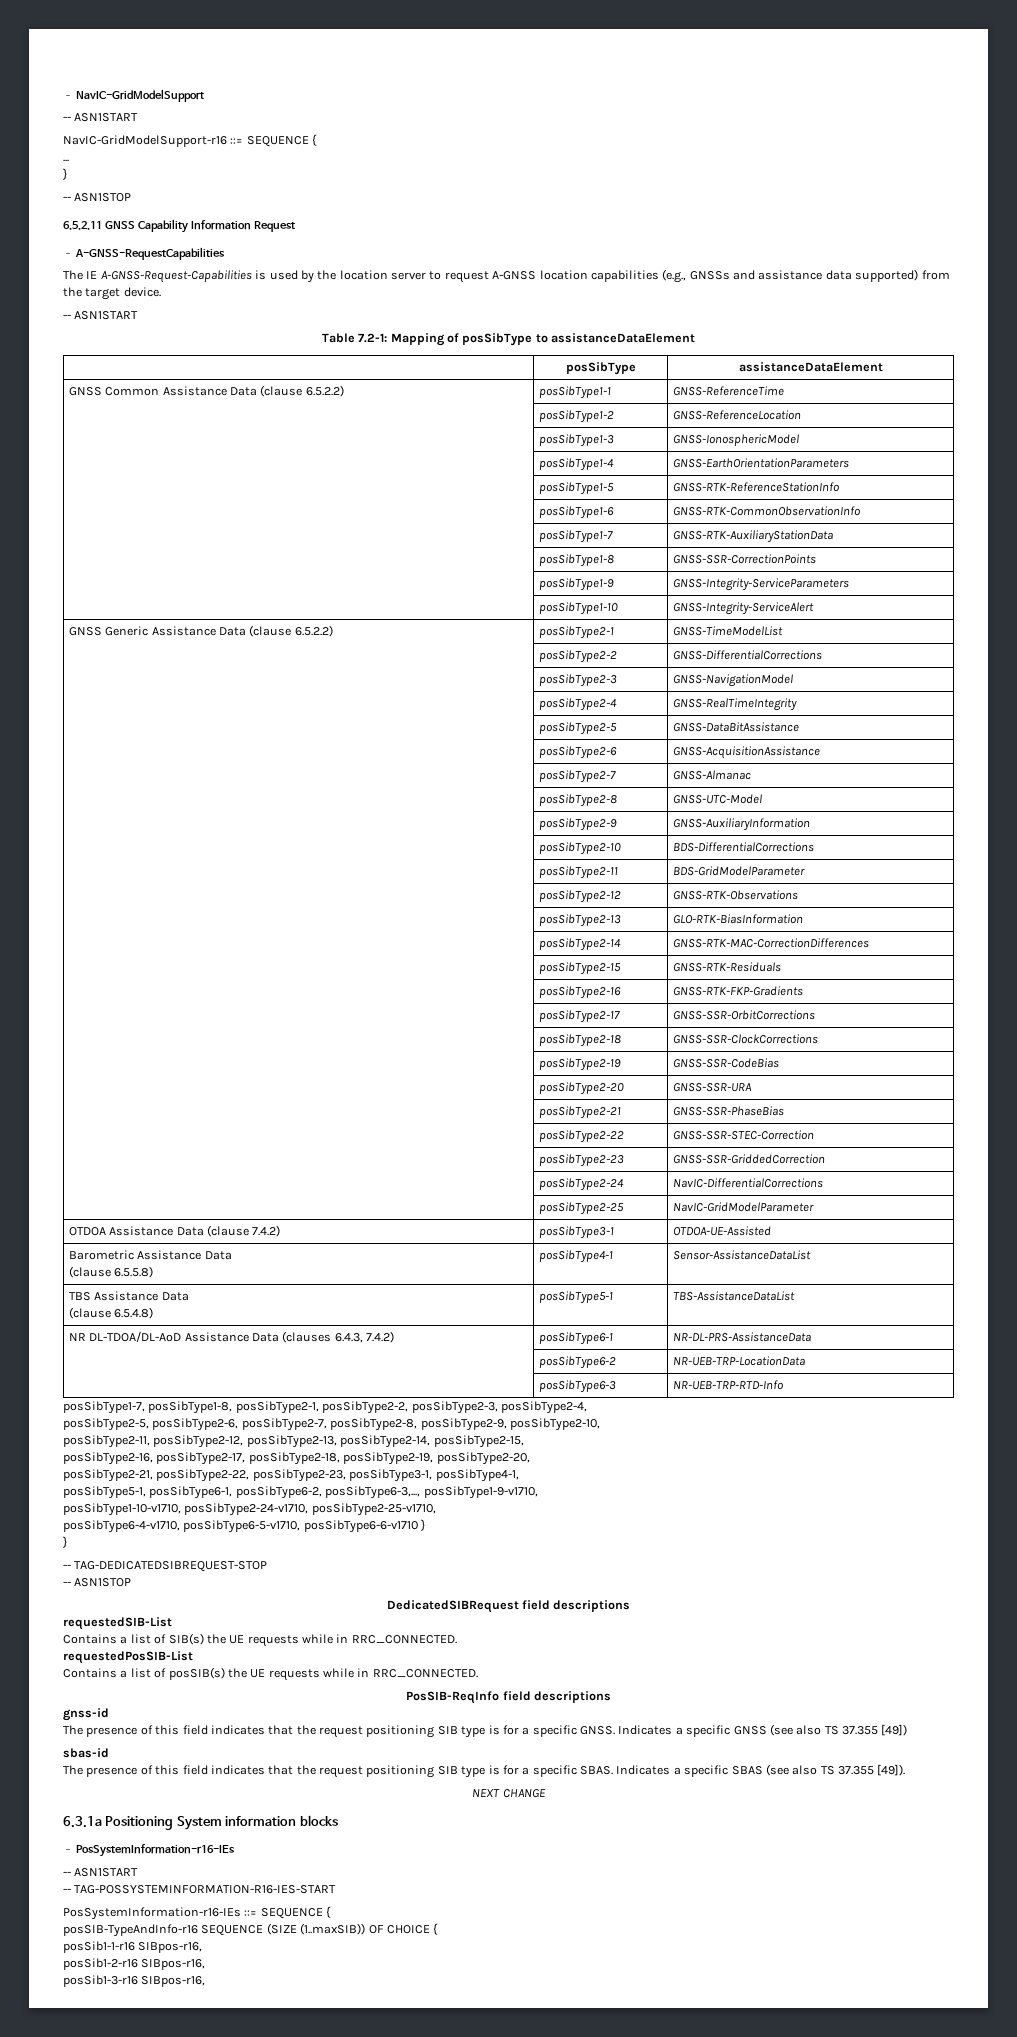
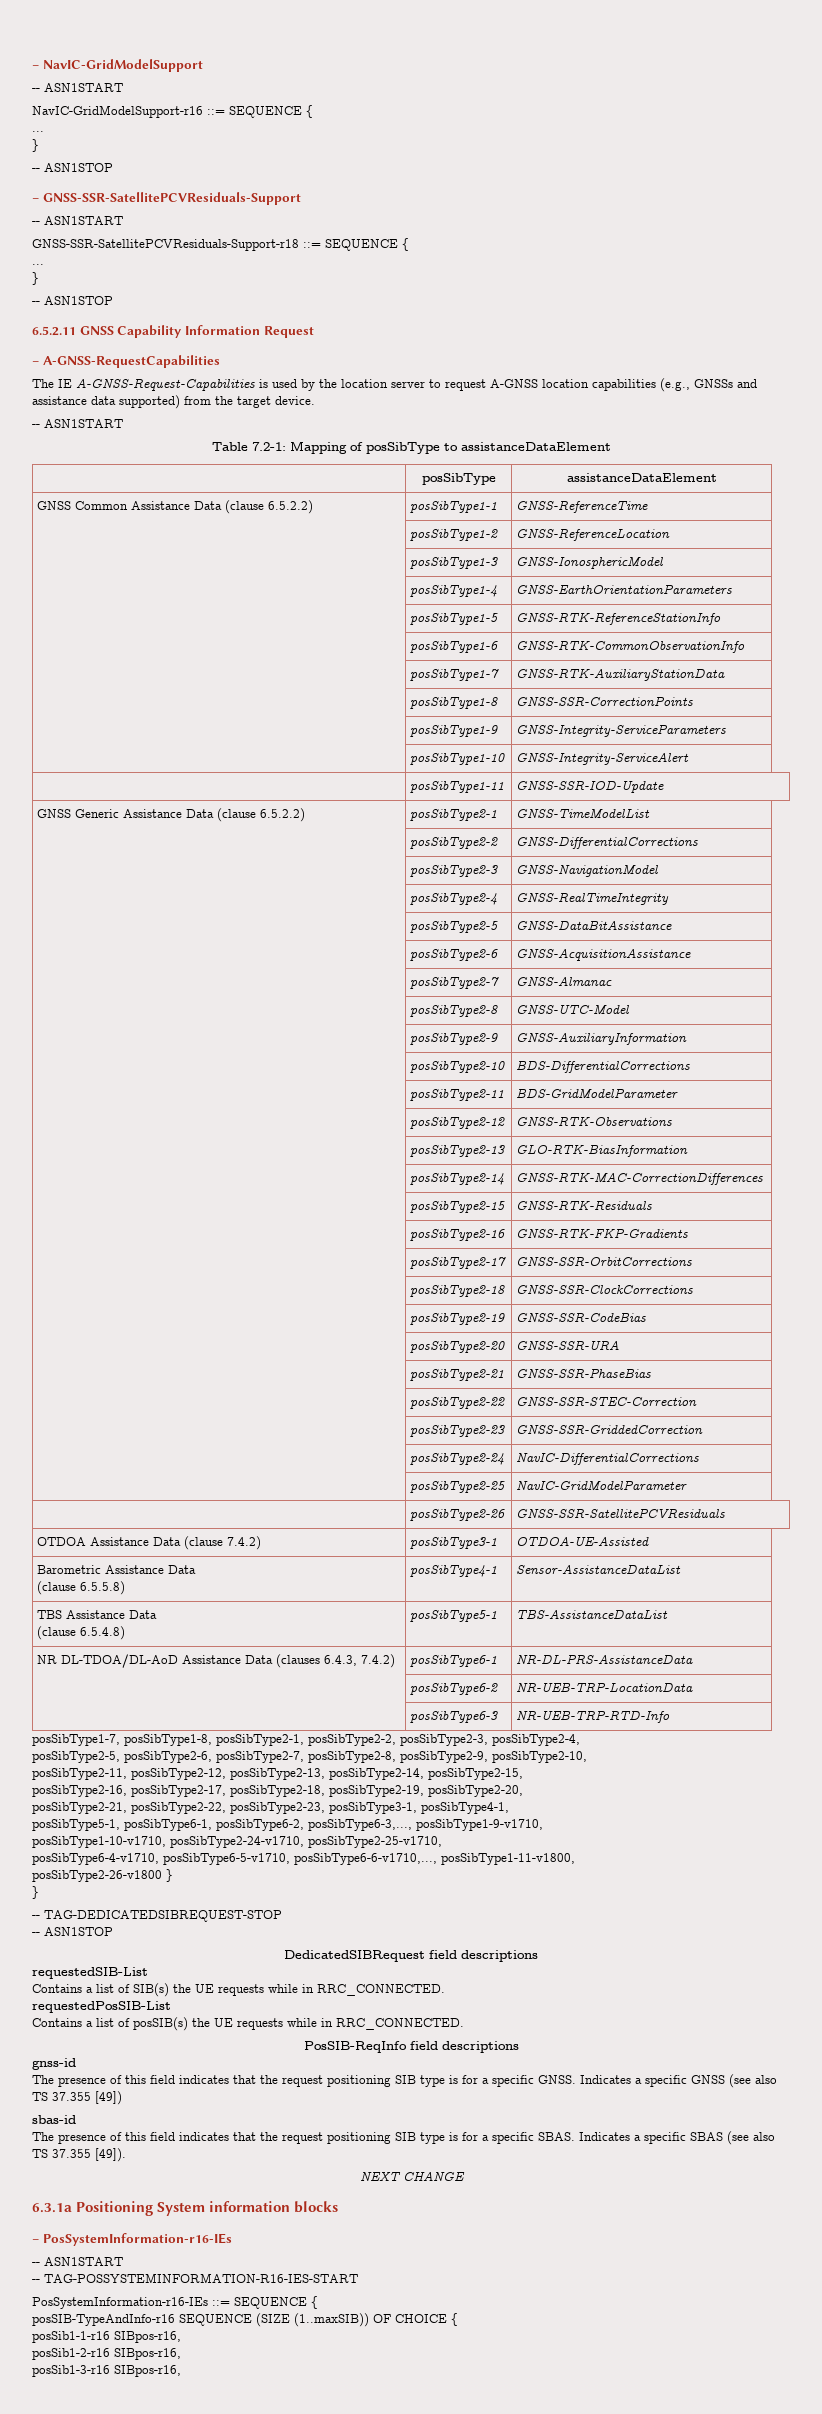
(132, 197) none -> [32,192,301,205] [32,216,123,225] [32,238,409,251] [32,264,44,265] [32,272,39,285] [32,296,113,305] // – GNSS-SSR-SatellitePCVResiduals-Support // -- ASN1START // GNSS-SSR-SatellitePCVResiduals-Support-r18 ::= SEQUENCE { // ... // } // -- ASN1STOP
(814, 608) none -> [410,781,505,793] [516,780,665,793] // | posSibType1-11 | GNSS-SSR-IOD-Update
(814, 1207) none -> [410,1509,506,1521] [516,1508,726,1519] // | posSibType2-26 | GNSS-SSR-SatellitePCVResiduals
[303,1520,418,1533] posSibType6-6-v1710 -> [294,1853,575,1865] [32,1870,162,1882] posSibType6-6-v1710,..., posSibType1-11-v1800, // posSibType2-26-v1800

